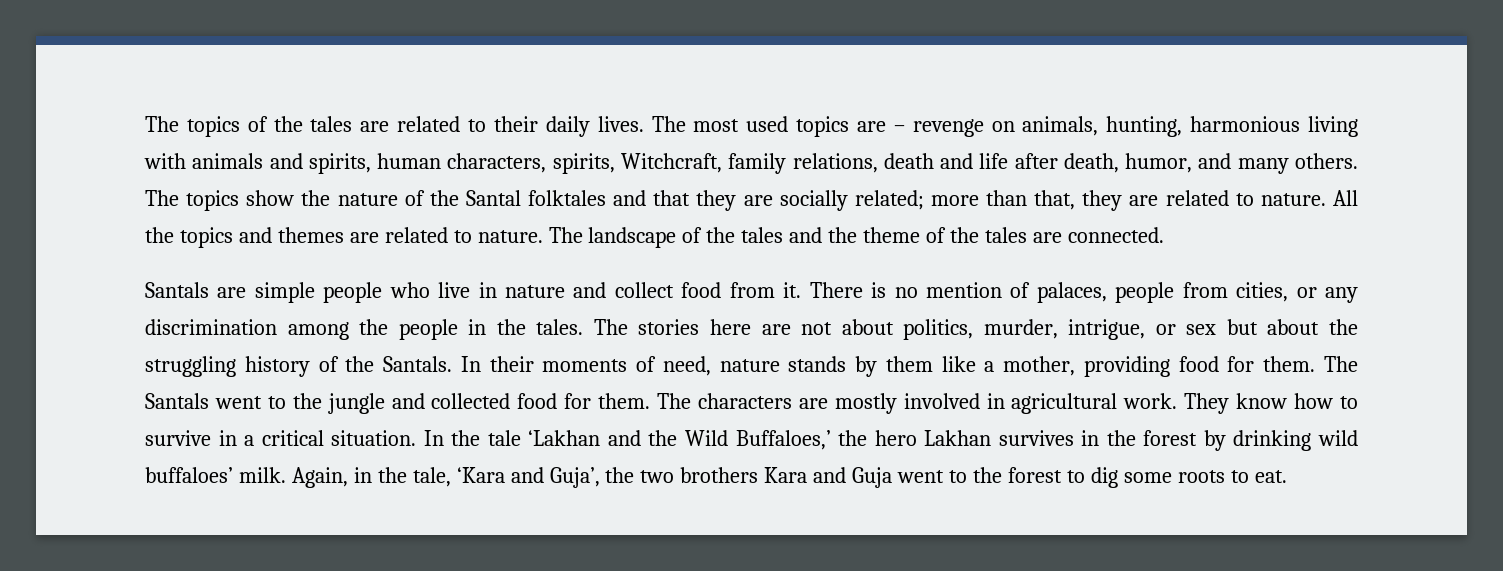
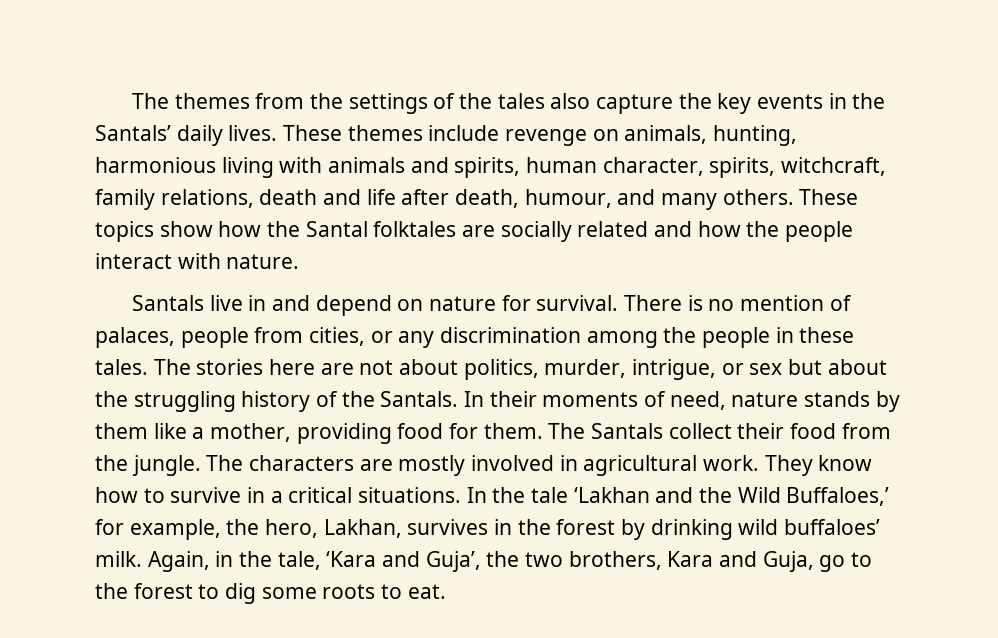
[145,116,905,137] The topics of the tales are related to their daily lives. The most used topics are – -> [132,93,886,114] [95,125,500,146] The themes from the settings of the tales also capture the key events in the Santals’ daily lives. These themes include
[447,153,722,174] characters, spirits, Witchcraft, -> [602,157,887,178] character, spirits, witchcraft,
[1125,153,1193,173] humor, -> [524,189,612,208] humour,
[145,190,179,206] The -> [799,189,859,205] These
[301,190,1359,211] [145,227,1164,248] [145,282,802,303] the nature of the Santal folktales and that they are socially related; more than that, they are related to nature. All the topics and themes are related to nature. The landscape of the tales and the theme of the tales are connected. // Santals are simple people who live in nature and collect food from it. -> [218,221,854,242] [95,253,300,269] [132,295,619,316] how the Santal folktales are socially related and how the people interact with nature. // Santals live in and depend on nature for survival.
[496,319,526,335] the -> [799,327,855,343] these
[214,393,651,414] went to the jungle and collected food for them. -> [668,423,891,439] [95,455,201,476] collect their food from the jungle.
[331,430,417,446] situation. -> [358,487,462,503] situations.
[838,430,992,446] the hero Lakhan -> [95,519,402,540] for example, the hero, Lakhan,
[680,467,759,483] brothers -> [568,551,662,570] brothers,
[852,467,945,488] Guja went -> [762,551,846,572] Guja, go

